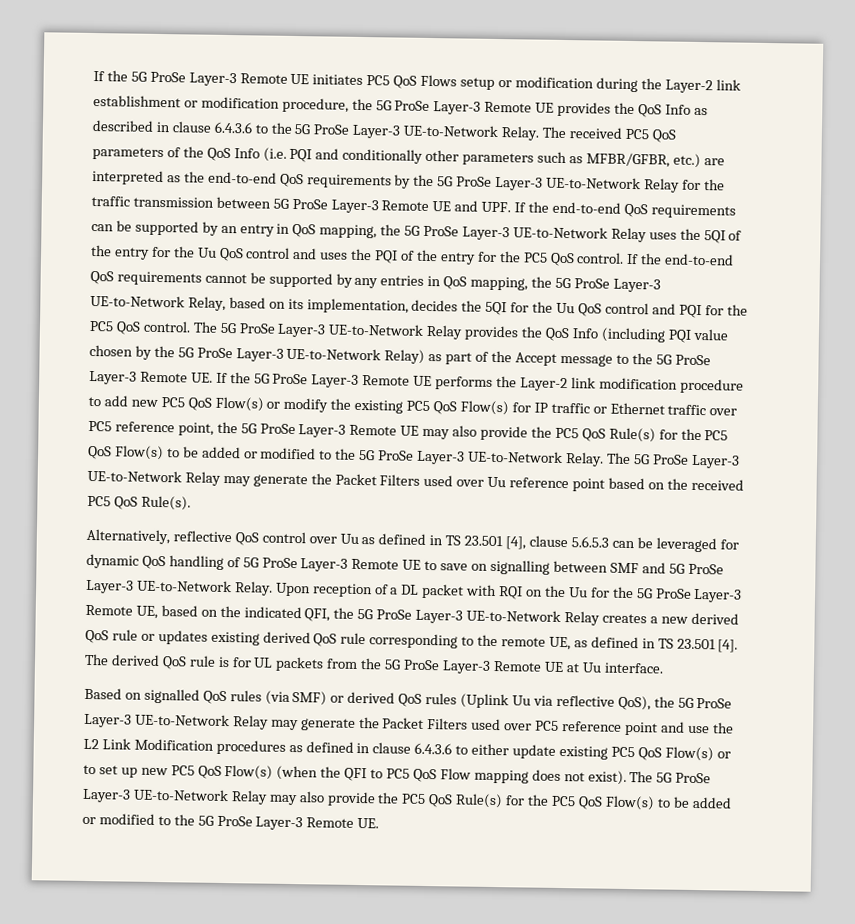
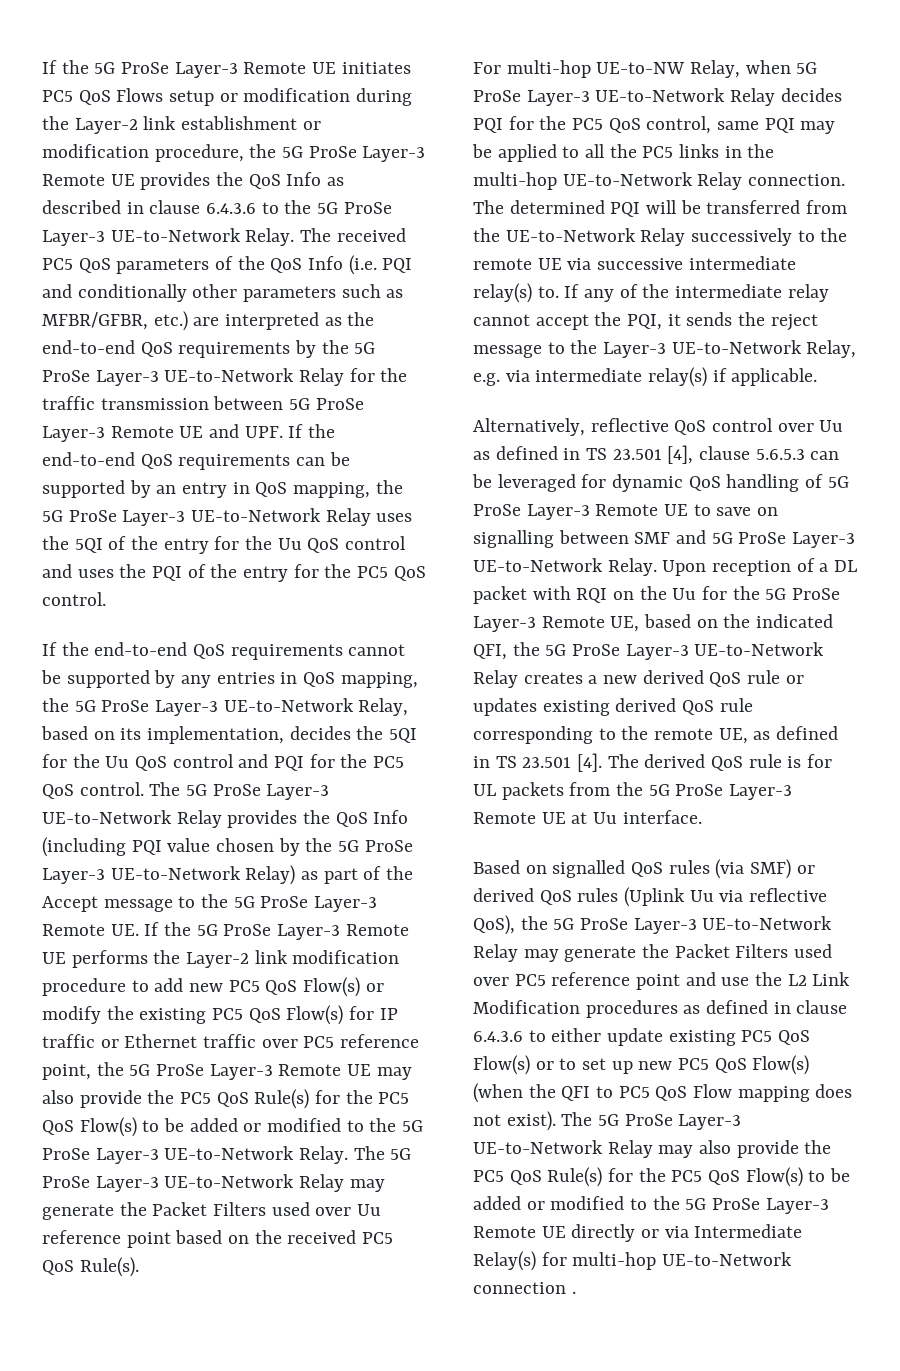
(625, 258) none -> (106, 599) //
(191, 503) none -> [473,60,818,78] [473,88,842,106] [473,116,836,134] [472,144,775,162] [473,172,846,190] [473,200,848,217] [473,228,848,246] [473,256,796,270] [473,283,829,303] [473,312,818,331] [473,340,857,358] [473,367,818,387] // For multi-hop UE-to-NW Relay, when 5G ProSe Layer-3 UE-to-Network Relay decides PQI for the PC5 QoS control, same PQI may be applied to all the PC5 links in the multi-hop UE-to-Network Relay connection. The determined PQI will be transferred from the UE-to-Network Relay successively to the remote UE via successive intermediate relay(s) to. If any of the intermediate relay cannot accept the PQI, it sends the reject message to the Layer-3 UE-to-Network Relay, e.g. via intermediate relay(s) if applicable.
[357,818,380,829] UE. -> [541,1224,803,1242] [473,1251,793,1271] [473,1282,576,1294] UE directly or via Intermediate Relay(s) for multi-hop UE-to-Network connection .

